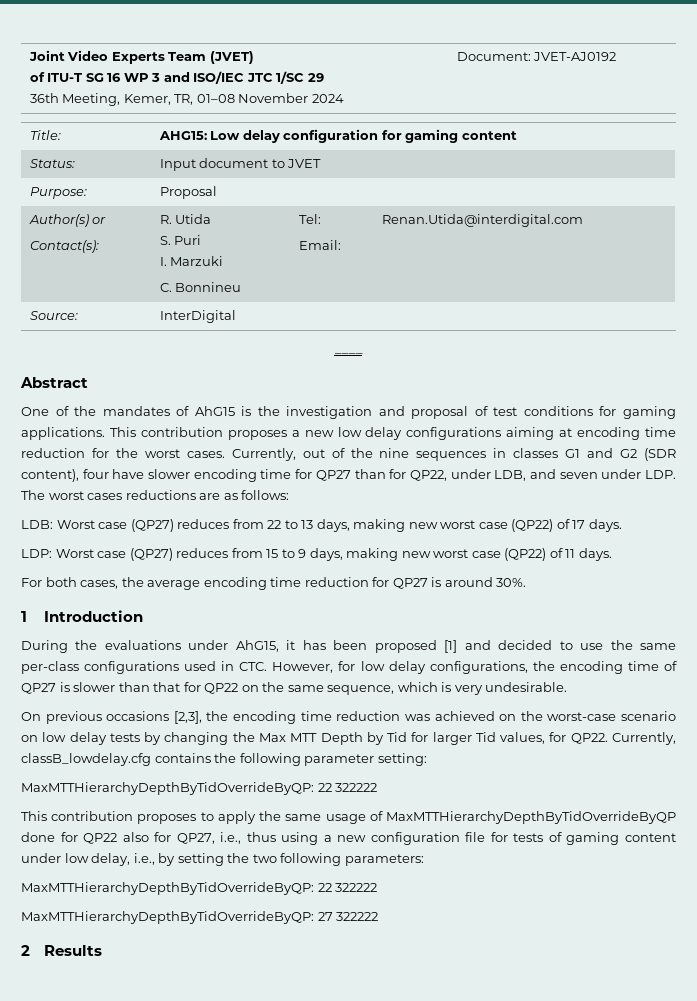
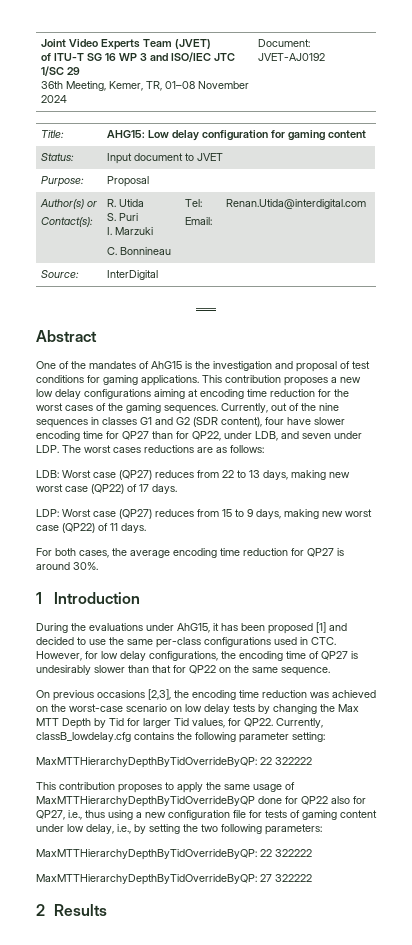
[175,282,242,292] Bonnineu -> [119,247,171,255] Bonnineau
[186,451,225,458] cases. -> [65,403,218,414] cases of the gaming sequences.
(70, 687) none -> [36,665,91,675] undesirably
[327,682,568,695] sequence, which is very undesirable. -> [281,667,330,676] sequence.

